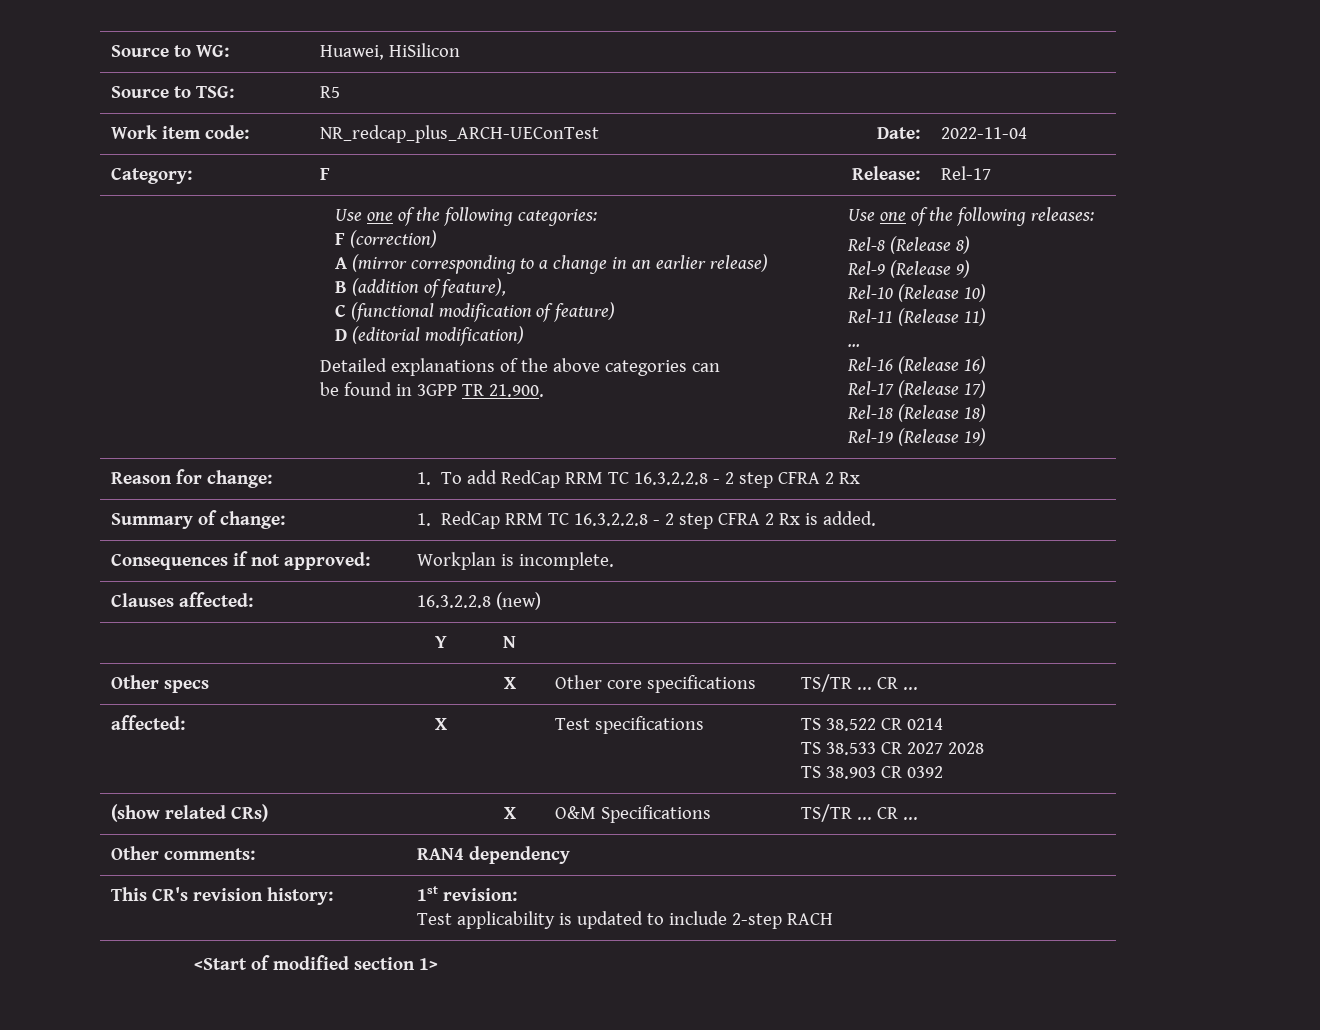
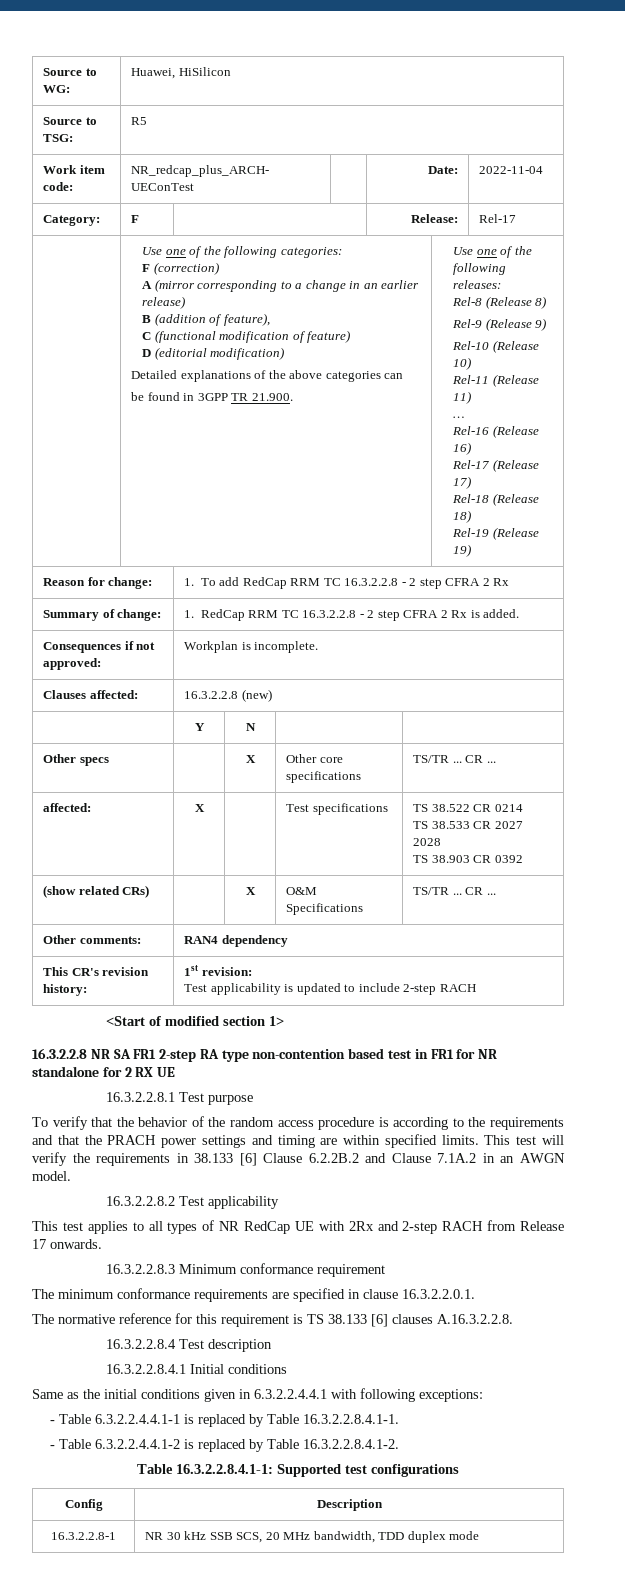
(439, 964) none -> [32,1048,498,1062] [32,1066,176,1077] [105,1092,253,1105] [32,1116,564,1130] [32,1134,564,1148] [32,1152,566,1166] [32,1171,71,1181] [105,1196,279,1209] [32,1220,564,1234] [32,1239,102,1249] [105,1263,385,1277] [32,1288,475,1302] [32,1313,513,1327] [105,1339,272,1352] [105,1364,287,1374] [32,1388,483,1402] [50,1414,400,1427] [50,1439,400,1452] [137,1464,459,1477] [64,1499,103,1511] [316,1499,383,1511] [51,1532,116,1540] [145,1531,480,1543] // 16.3.2.2.8 NR SA FR1 2-step RA type non-contention based test in FR1 for NR standalone for 2 RX UE // 16.3.2.2.8.1 Test purpose // To verify that the behavior of the random access procedure is according to the requirements and that the PRACH power settings and timing are within specified limits. This test will verify the requirements in 38.133 [6] Clause 6.2.2B.2 and Clause 7.1A.2 in an AWGN model. // 16.3.2.2.8.2 Test applicability // This test applies to all types of NR RedCap UE with 2Rx and 2-step RACH from Release 17 onwards. // 16.3.2.2.8.3 Minimum conformance requirement // The minimum conformance requirements are specified in clause 16.3.2.2.0.1. // The normative reference for this requirement is TS 38.133 [6] clauses A.16.3.2.2.8. // 16.3.2.2.8.4 Test description // 16.3.2.2.8.4.1 Initial conditions // Same as the initial conditions given in 6.3.2.2.4.4.1 with following exceptions: // - Table 6.3.2.2.4.4.1-1 is replaced by Table 16.3.2.2.8.4.1-1. // - Table 6.3.2.2.4.4.1-2 is replaced by Table 16.3.2.2.8.4.1-2. // Table 16.3.2.2.8.4.1-1: Supported test configurations // Config | Description // 16.3.2.2.8-1 | NR 30 kHz SSB SCS, 20 MHz bandwidth, TDD duplex mode

